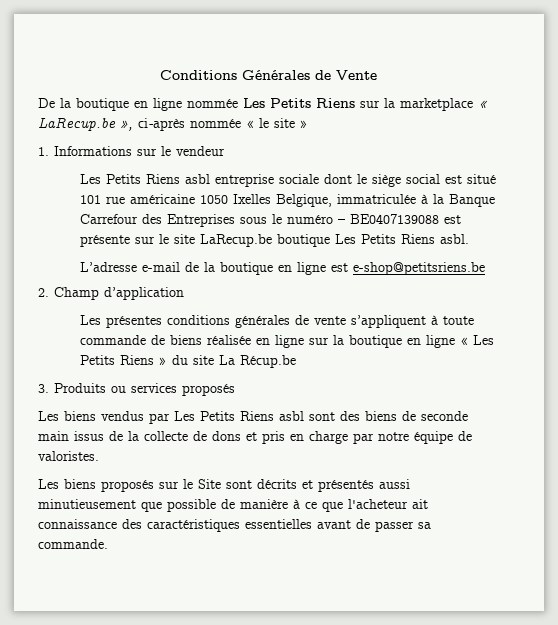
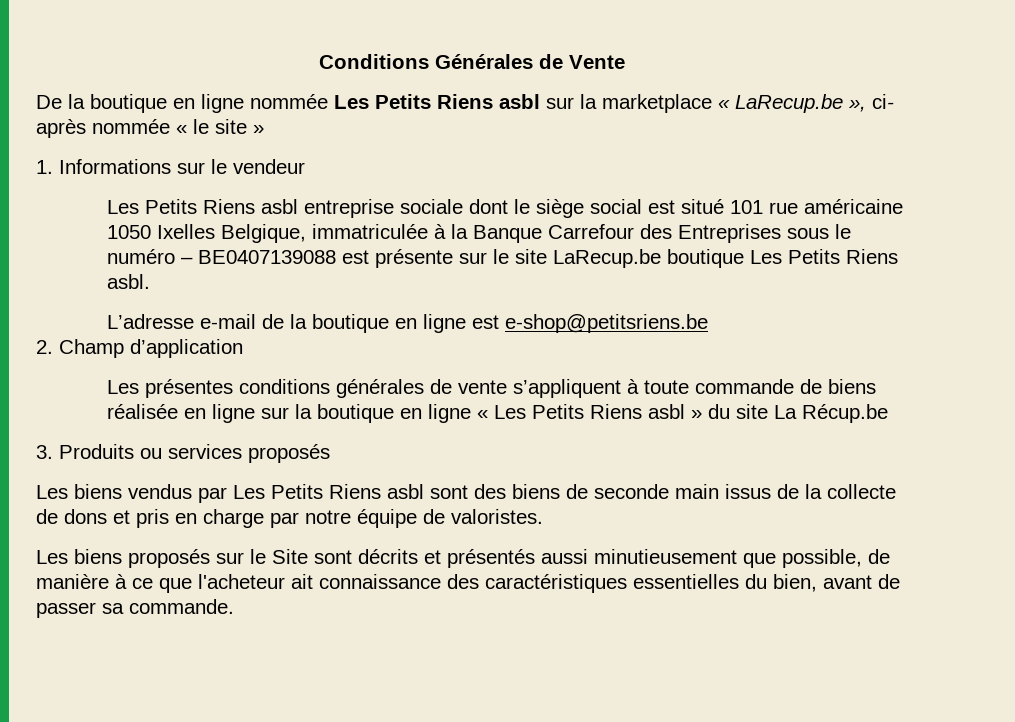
(355, 103) none -> [499,94,540,109] asbl
[138,118,185,131] ci-après -> [872,94,894,109] [36,119,86,138] ci- après
(155, 360) none -> [648,404,686,419] asbl
[167,499,216,512] possible -> [782,549,862,568] possible,
(312, 524) none -> [745,574,817,592] du bien,

